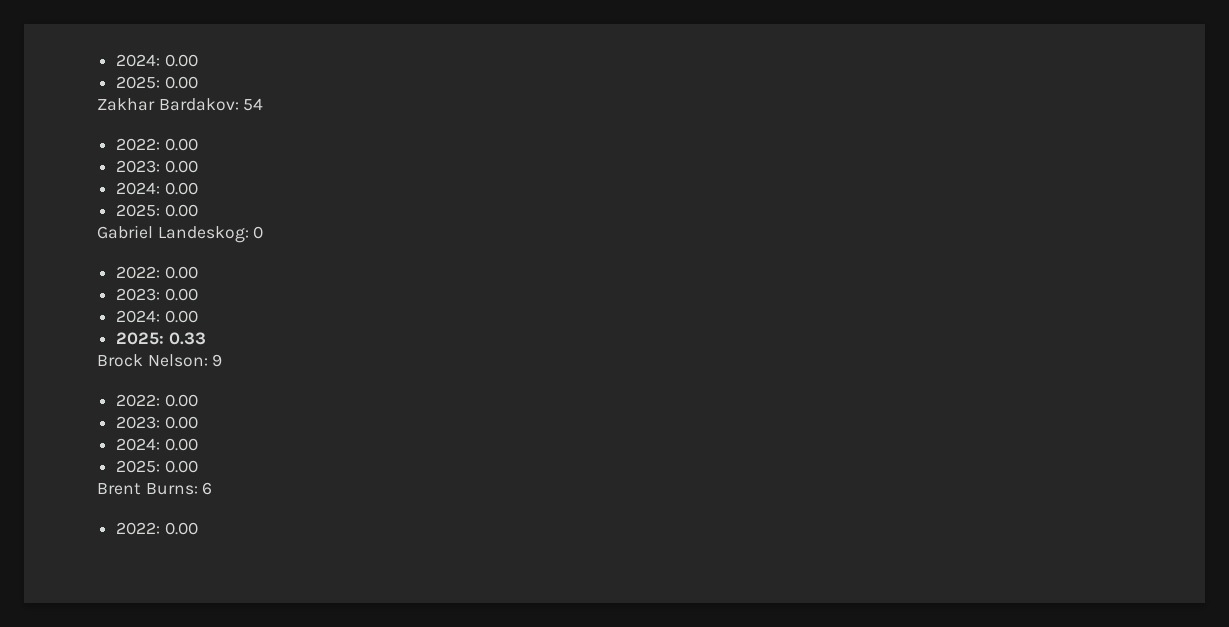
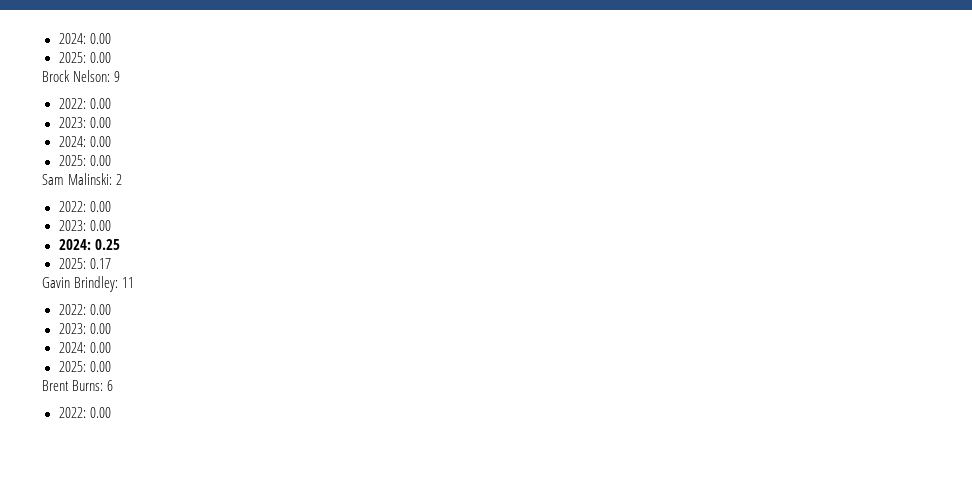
[116,54,198,67] [116,76,198,89] [97,98,264,111] [116,138,198,151] [116,160,198,173] [116,182,198,195] [116,204,198,217] [97,225,264,243] [116,266,198,279] [116,288,198,301] [116,310,198,323] [116,332,206,345] [97,354,223,367] 2024: 0.00 // 2025: 0.00 // Zakhar Bardakov: 54 // 2022: 0.00 // 2023: 0.00 // 2024: 0.00 // 2025: 0.00 // Gabriel Landeskog: 0 // 2022: 0.00 // 2023: 0.00 // 2024: 0.00 // 2025: 0.33 // Brock Nelson: 9 -> [58,33,111,44] [58,52,111,63] [42,70,121,82] [58,98,111,109] [58,117,111,128] [58,136,111,147] [58,155,111,166] [42,173,123,185] [58,201,111,212] [58,220,111,231] [58,239,120,250] [58,258,111,269] [42,276,135,292] 2024: 0.00 // 2025: 0.00 // Brock Nelson: 9 // 2022: 0.00 // 2023: 0.00 // 2024: 0.00 // 2025: 0.00 // Sam Malinski: 2 // 2022: 0.00 // 2023: 0.00 // 2024: 0.25 // 2025: 0.17 // Gavin Brindley: 11

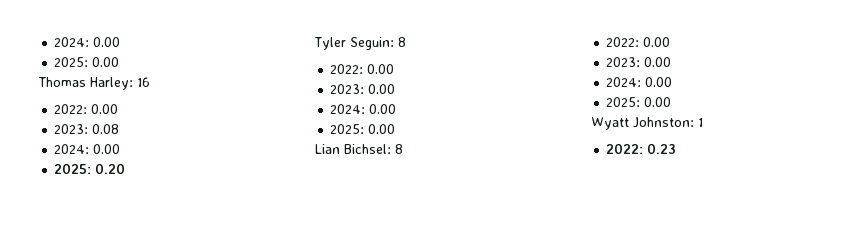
[58,33,111,44] [58,52,111,63] [42,70,121,82] [58,98,111,109] [58,117,111,128] [58,136,111,147] [58,155,111,166] [42,173,123,185] [58,201,111,212] [58,220,111,231] [58,239,120,250] [58,258,111,269] [42,276,135,292] [58,304,111,315] [58,323,111,334] [58,342,111,353] [58,361,111,372] [42,380,114,391] [58,407,111,418] 2024: 0.00 // 2025: 0.00 // Brock Nelson: 9 // 2022: 0.00 // 2023: 0.00 // 2024: 0.00 // 2025: 0.00 // Sam Malinski: 2 // 2022: 0.00 // 2023: 0.00 // 2024: 0.25 // 2025: 0.17 // Gavin Brindley: 11 // 2022: 0.00 // 2023: 0.00 // 2024: 0.00 // 2025: 0.00 // Brent Burns: 6 // 2022: 0.00 -> [54,37,121,47] [54,57,120,67] [38,77,150,90] [54,104,119,114] [54,124,120,134] [54,144,121,154] [54,163,126,174] [314,37,406,50] [330,64,395,74] [330,84,396,94] [330,104,397,114] [330,124,396,134] [315,144,403,154] [606,37,671,47] [606,57,672,67] [606,77,673,87] [606,97,672,107] [591,117,703,130] [606,143,677,154] 2024: 0.00 // 2025: 0.00 // Thomas Harley: 16 // 2022: 0.00 // 2023: 0.08 // 2024: 0.00 // 2025: 0.20 // Tyler Seguin: 8 // 2022: 0.00 // 2023: 0.00 // 2024: 0.00 // 2025: 0.00 // Lian Bichsel: 8 // 2022: 0.00 // 2023: 0.00 // 2024: 0.00 // 2025: 0.00 // Wyatt Johnston: 1 // 2022: 0.23

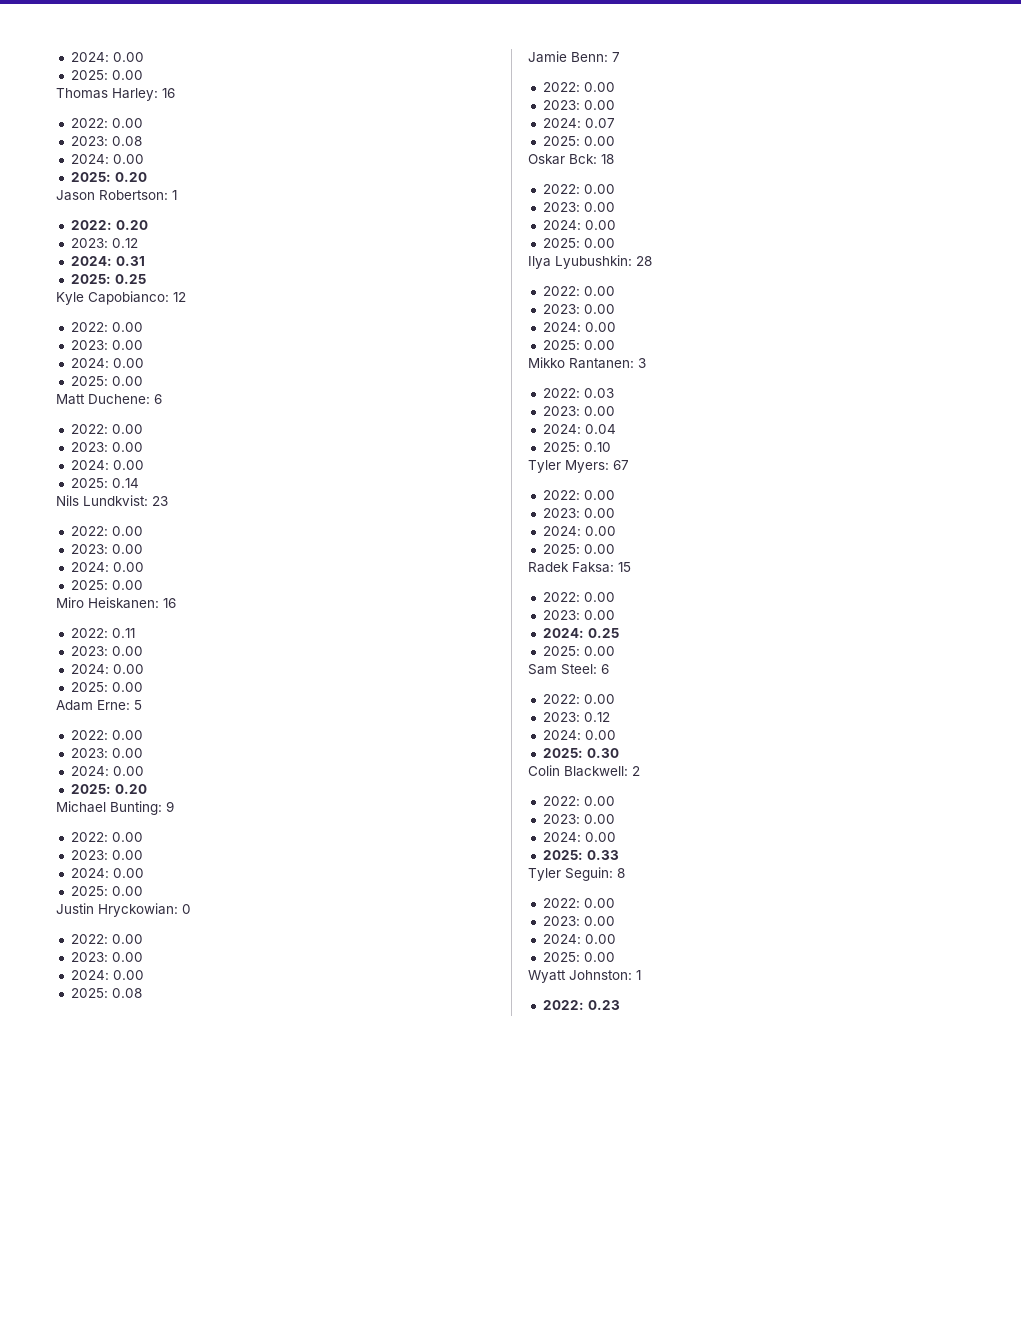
[314,37,406,50] [330,64,395,74] [330,84,396,94] [330,104,397,114] [330,124,396,134] [315,144,391,154] Tyler Seguin: 8 // 2022: 0.00 // 2023: 0.00 // 2024: 0.00 // 2025: 0.00 // Lian Bichsel: -> [56,190,177,201] [70,220,148,230] [70,238,138,248] [70,256,145,266] [70,274,146,284] [56,291,186,305] [70,322,143,332] [70,340,143,350] [70,358,144,368] [70,376,143,386] [56,394,162,405] [70,424,143,434] [70,442,143,452] [70,460,144,470] [70,478,139,488] [56,495,168,506] [70,526,143,536] [70,544,143,554] [70,562,144,572] [70,580,143,590] [56,597,176,609] [70,628,135,638] [70,646,143,656] [70,664,144,674] [70,682,143,692] [56,700,142,711] [70,730,143,740] [70,748,143,758] [70,766,144,776] [70,784,147,794] [56,801,174,815] [70,832,143,842] [70,850,143,860] [70,868,144,878] [70,886,143,896] [56,903,191,917] [70,934,143,944] [70,952,143,962] [70,970,144,980] [70,988,142,998] [528,51,620,63] [542,82,615,92] [542,100,615,110] [542,118,615,128] [542,136,615,146] [528,154,614,165] [542,184,615,194] [542,202,615,212] [542,220,616,230] [542,238,615,248] [528,255,652,269] [542,286,615,296] [542,304,615,314] [542,322,616,332] [542,340,615,350] [528,357,646,369] [542,388,614,398] [542,406,615,416] [542,424,616,434] [542,442,611,452] [528,460,629,473] [542,490,615,500] [542,508,615,518] [542,526,616,536] [542,544,615,554] [528,562,631,573] [542,592,615,602] [542,610,615,620] [542,628,619,638] [542,646,615,656] [528,664,609,675] [542,694,615,704] [542,712,610,722] [542,730,616,740] [542,748,619,758] [528,765,640,777] [542,796,615,806] [542,814,615,824] [542,832,616,842] [542,850,619,860] [528,867,613,881] Jason Robertson: 1 // 2022: 0.20 // 2023: 0.12 // 2024: 0.31 // 2025: 0.25 // Kyle Capobianco: 12 // 2022: 0.00 // 2023: 0.00 // 2024: 0.00 // 2025: 0.00 // Matt Duchene: 6 // 2022: 0.00 // 2023: 0.00 // 2024: 0.00 // 2025: 0.14 // Nils Lundkvist: 23 // 2022: 0.00 // 2023: 0.00 // 2024: 0.00 // 2025: 0.00 // Miro Heiskanen: 16 // 2022: 0.11 // 2023: 0.00 // 2024: 0.00 // 2025: 0.00 // Adam Erne: 5 // 2022: 0.00 // 2023: 0.00 // 2024: 0.00 // 2025: 0.20 // Michael Bunting: 9 // 2022: 0.00 // 2023: 0.00 // 2024: 0.00 // 2025: 0.00 // Justin Hryckowian: 0 // 2022: 0.00 // 2023: 0.00 // 2024: 0.00 // 2025: 0.08 // Jamie Benn: 7 // 2022: 0.00 // 2023: 0.00 // 2024: 0.07 // 2025: 0.00 // Oskar Bck: 18 // 2022: 0.00 // 2023: 0.00 // 2024: 0.00 // 2025: 0.00 // Ilya Lyubushkin: 28 // 2022: 0.00 // 2023: 0.00 // 2024: 0.00 // 2025: 0.00 // Mikko Rantanen: 3 // 2022: 0.03 // 2023: 0.00 // 2024: 0.04 // 2025: 0.10 // Tyler Myers: 67 // 2022: 0.00 // 2023: 0.00 // 2024: 0.00 // 2025: 0.00 // Radek Faksa: 15 // 2022: 0.00 // 2023: 0.00 // 2024: 0.25 // 2025: 0.00 // Sam Steel: 6 // 2022: 0.00 // 2023: 0.12 // 2024: 0.00 // 2025: 0.30 // Colin Blackwell: 2 // 2022: 0.00 // 2023: 0.00 // 2024: 0.00 // 2025: 0.33 // Tyler Seguin:

